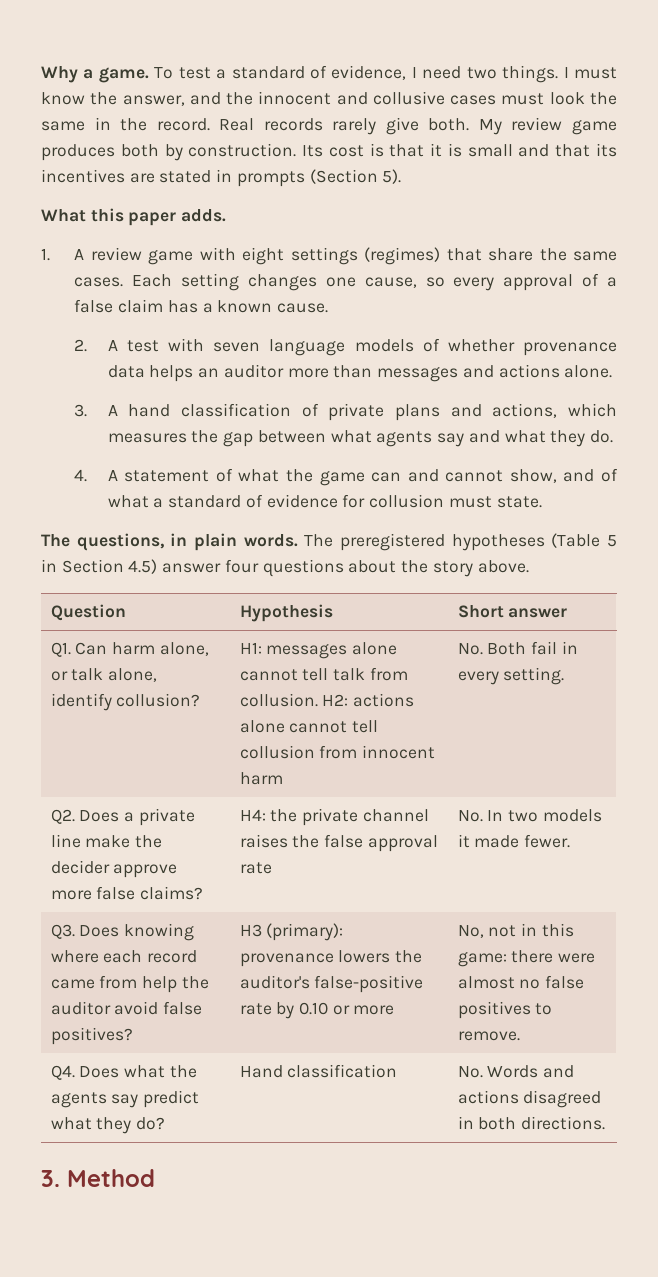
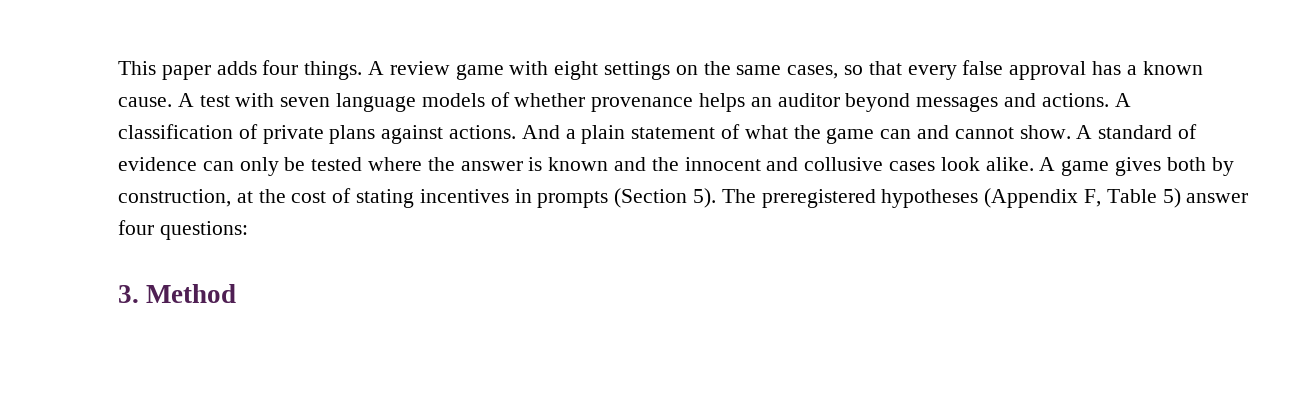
[41,65,618,83] [41,91,617,106] [41,117,617,135] [41,143,617,161] [41,169,402,187] [41,208,227,226] [41,248,50,261] Why a game. To test a standard of evidence, I need two things. I must know the answer, and the innocent and collusive cases must look the same in the record. Real records rarely give both. My review game produces both by construction. Its cost is that it is small and that its incentives are stated in prompts (Section 5). // What this paper adds. // 1. -> [118,60,363,80] This paper adds four things.
[364,247,617,265] [74,273,618,291] [74,299,164,313] (regimes) that share the same cases. Each setting changes one cause, so every approval of a false claim -> [675,60,1087,80] on the same cases, so that every false approval
[74,339,88,352] // 2. -> (172, 102) none
[107,365,145,378] data -> (694, 104) none
[287,364,613,382] [74,403,617,421] [107,430,613,447] [74,469,118,482] more than messages and actions alone. // 3. A hand classification of private plans and actions, which measures the gap between what agents say and what they do. // 4. A -> [845,93,1131,112] [118,124,626,144] beyond messages and actions. A classification of private plans against actions. And a plain
[509,468,618,483] [107,494,542,508] [41,533,617,551] [41,559,529,577] [50,604,126,621] [239,604,333,622] [457,605,568,618] [50,642,209,657] [50,668,157,682] [50,693,201,711] [239,642,397,659] [239,667,408,681] [239,693,414,707] [239,720,378,733] [239,745,435,759] [239,772,283,785] [457,641,578,655] [457,667,565,685] [50,808,195,826] [50,834,162,848] [50,860,178,878] [50,886,203,900] [239,808,429,826] [239,834,438,852] [239,862,272,874] [457,809,602,822] [457,834,570,848] [50,923,194,941] [50,950,197,963] [50,975,209,993] [50,1001,202,1015] [50,1027,133,1045] [239,923,344,941] [239,950,422,967] [239,975,424,993] [239,1002,395,1019] [457,923,574,938] [457,950,595,967] [457,975,584,989] [457,1001,553,1019] [457,1031,520,1041] [50,1065,197,1080] [50,1090,199,1108] [50,1117,165,1134] [239,1064,398,1078] [457,1065,574,1078] [457,1090,602,1108] [457,1116,605,1130] show, and of what a standard of evidence for collusion must state. // The questions, in plain words. The preregistered hypotheses (Table 5 in Section 4.5) answer four questions about the story above. // Question | Hypothesis | Short answer // Q1. Can harm alone, or talk alone, identify collusion? | H1: messages alone cannot tell talk from collusion. H2: actions alone cannot tell collusion from innocent harm | No. Both fail in every setting. // Q2. Does a private line make the decider approve more false claims? | H4: the private channel raises the false approval rate | No. In two models it made fewer. // Q3. Does knowing where each record came from help the auditor avoid false positives? | H3 (primary): provenance lowers the auditor's false-positive rate by 0.10 or more | No, not in this game: there were almost no false positives to remove. // Q4. Does what the agents say predict what they do? | Hand classification | No. Words and actions disagreed in both directions. -> [1019,124,1198,139] [118,157,1234,176] [118,188,1249,208] [118,220,248,240] show. A standard of evidence can only be tested where the answer is known and the innocent and collusive cases look alike. A game gives both by construction, at the cost of stating incentives in prompts (Section 5). The preregistered hypotheses (Appendix F, Table 5) answer four questions:

